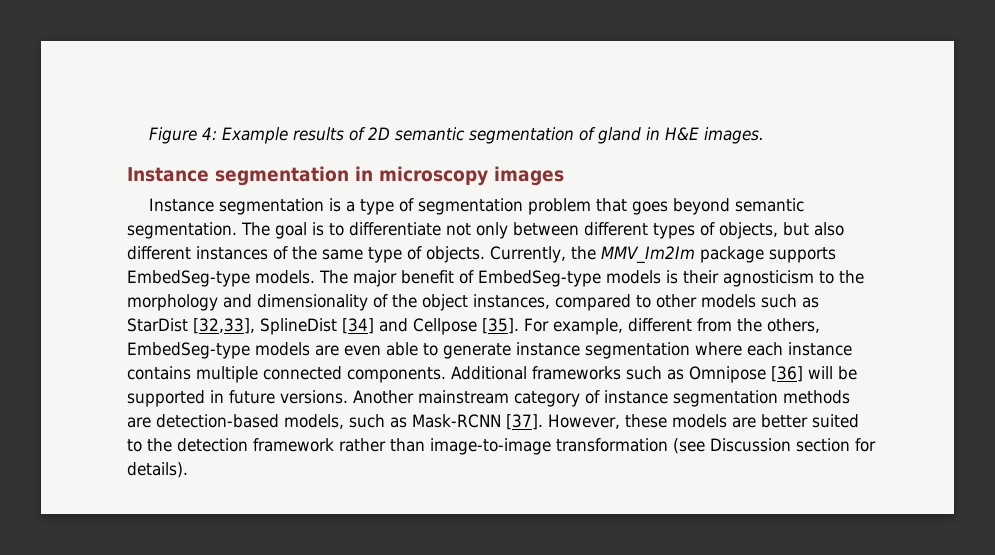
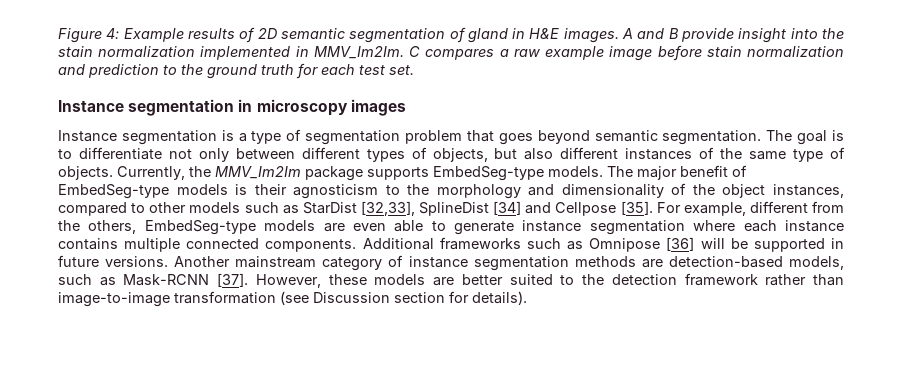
(765, 135) none -> [622,28,844,43] [58,45,845,61] [58,63,414,79] A and B provide insight into the stain normalization implemented in MMV_Im2Im. C compares a raw example image before stain normalization and prediction to the ground truth for each test set.

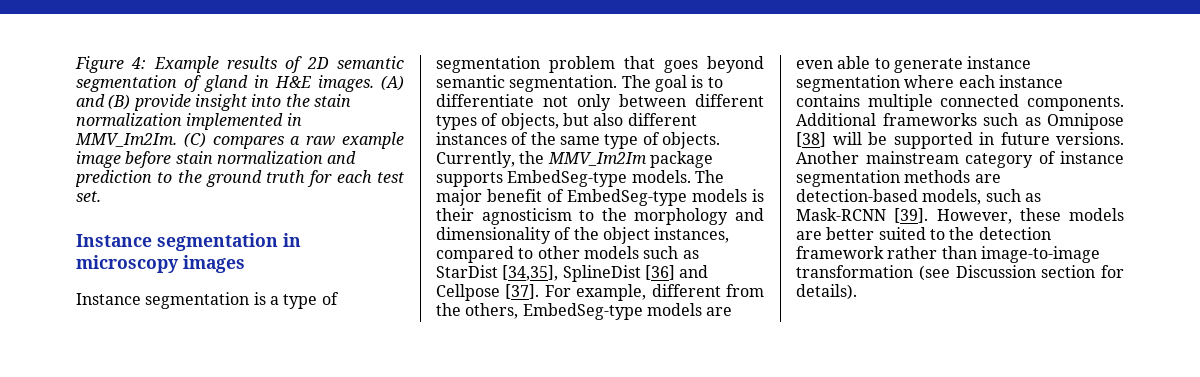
[622,28,679,39] A and B -> [381,75,404,91] [76,94,131,110] (A) and (B)
[409,46,421,57] C -> [183,132,206,148] (C)
[360,201,522,216] [32,33], SplineDist [34] -> [502,265,675,282] [34,35], SplineDist [36]
[620,201,653,215] [35]. -> [505,284,540,299] [37].
[666,237,695,251] [36] -> [796,132,826,147] [38]
[217,273,249,287] [37]. -> [894,208,929,223] [39].

